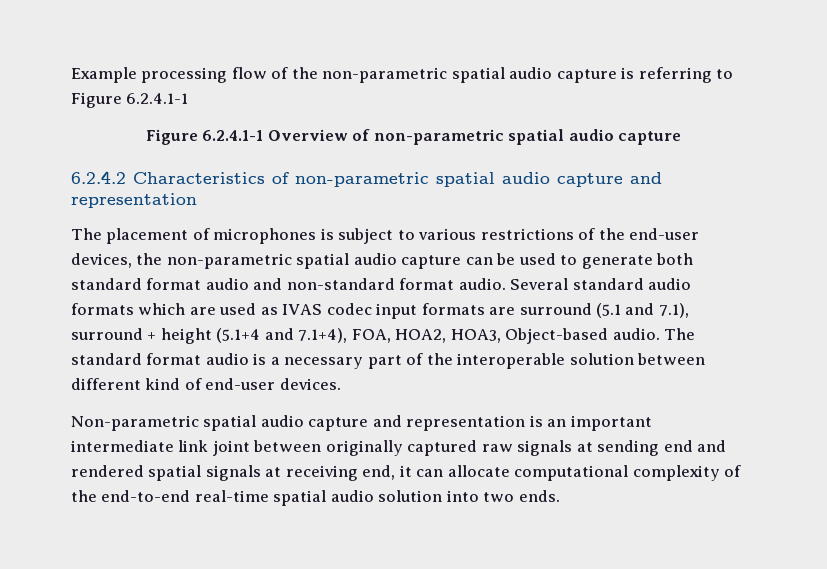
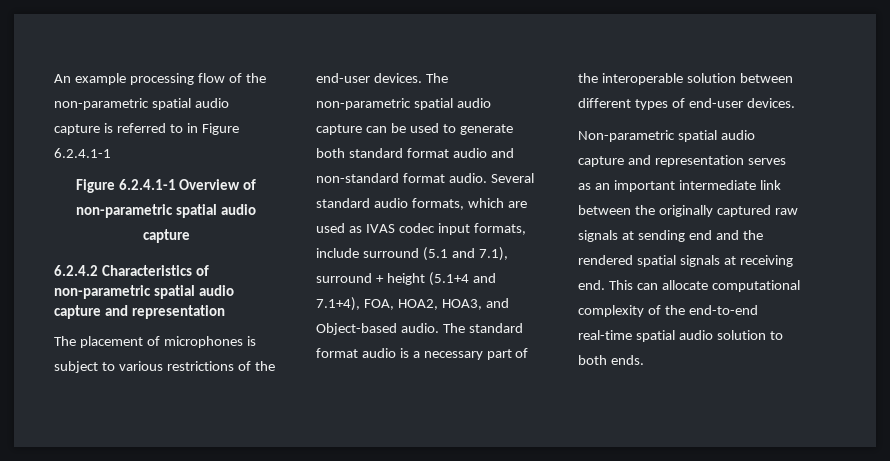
[71,67,137,83] Example -> [54,73,126,85] An example
[638,67,734,83] referring to -> [116,123,198,133] referred to in
[71,253,163,268] devices, the -> [373,73,448,83] devices. The
[71,303,134,315] formats -> [411,198,464,210] formats,
[421,303,516,315] formats are -> [473,223,526,235] [316,248,359,258] formats, include
(501, 336) none -> [485,298,509,308] and
[145,378,181,390] kind -> [634,99,668,110] types
[529,415,543,427] is -> [747,158,786,165] [578,183,591,190] serves as
[212,440,322,456] joint between -> [578,205,655,215] between the
(727, 446) none -> [742,230,763,240] the
[362,465,412,480] end, it -> [578,280,633,290] end. This
[446,490,515,502] into two -> [769,331,783,340] [578,355,607,365] to both

